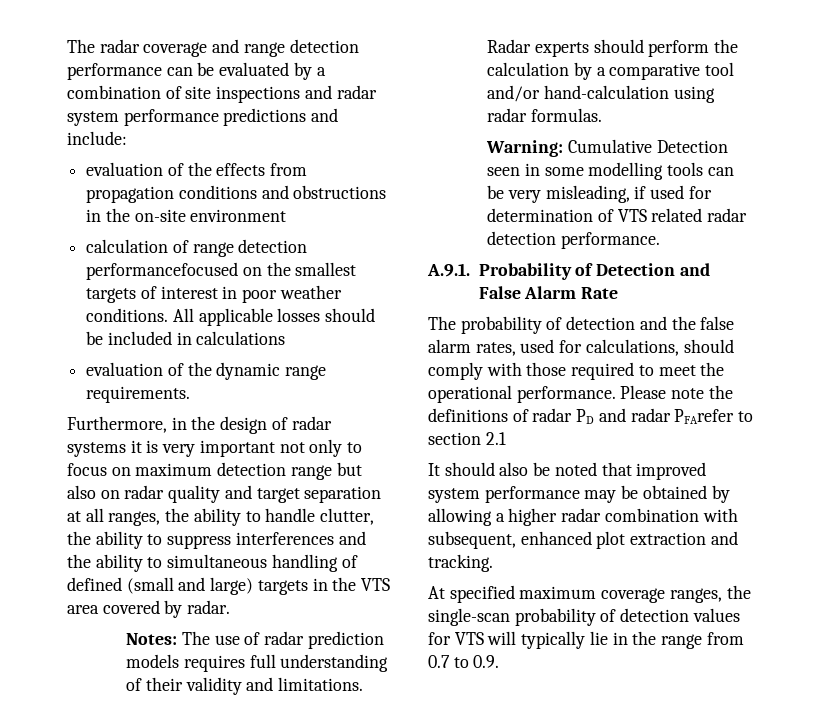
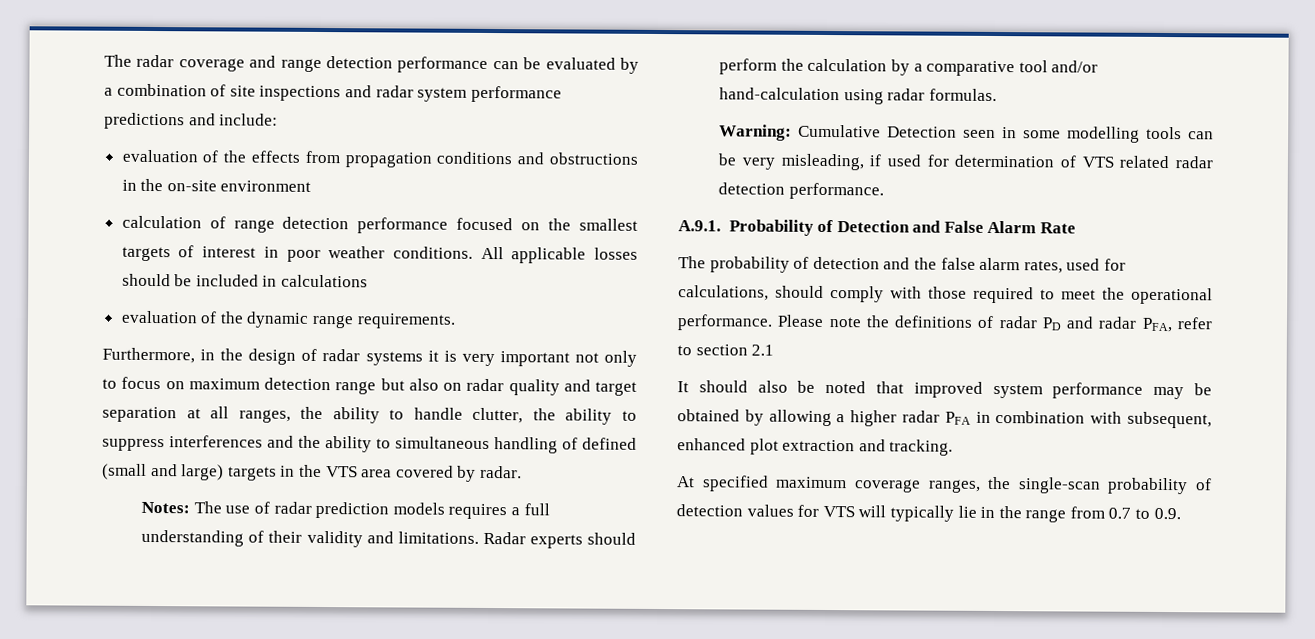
[86,262,239,280] performancefocused -> [357,217,514,234] performance focused
(245, 663) none -> [510,507,520,516] a
[674,409,735,424] PFArefer -> [1141,317,1213,333] PFA, refer
(602, 515) none -> [944,411,991,425] PFA in

